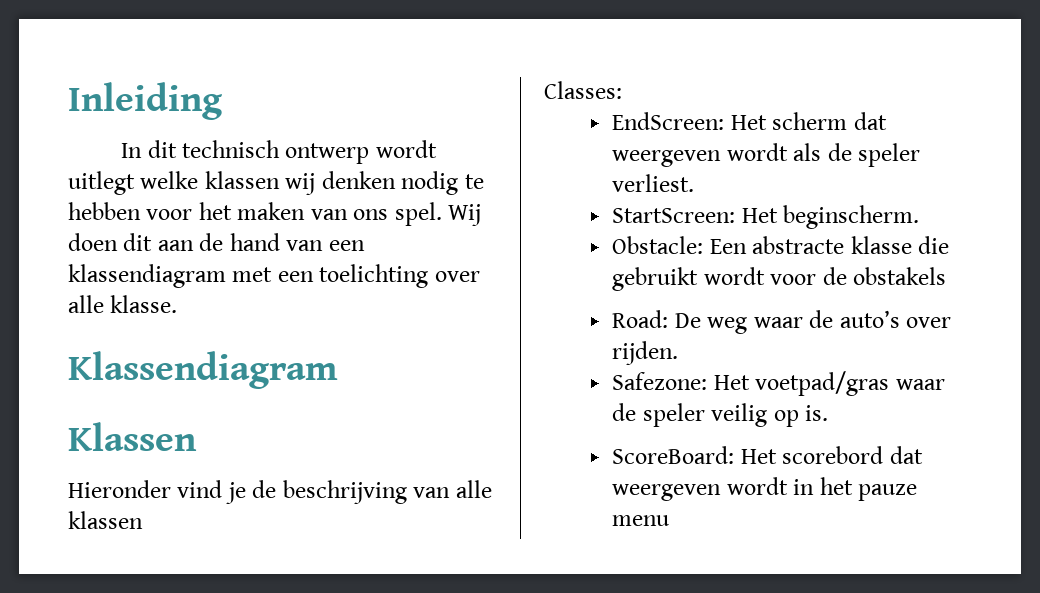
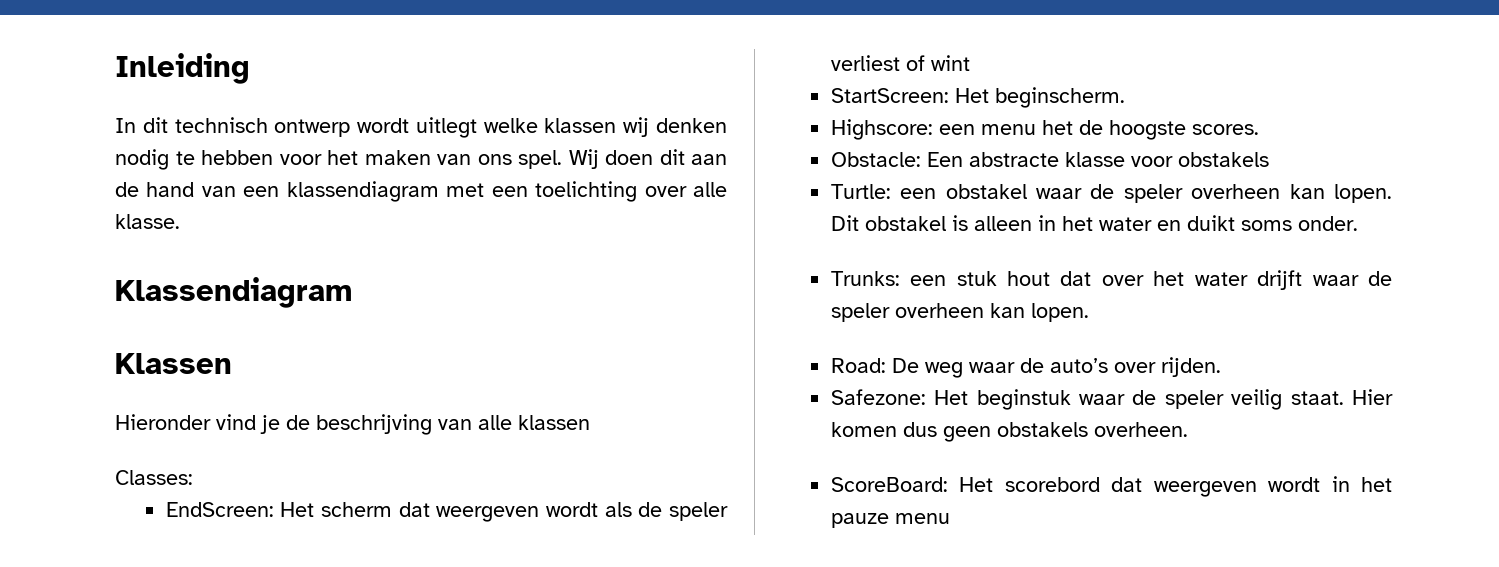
[612,174,695,192] verliest. -> [830,55,970,71] verliest of wint
[612,236,950,254] [612,267,947,291] Obstacle: Een abstracte klasse die gebruikt wordt voor de obstakels -> [830,119,1259,140] [830,152,1269,167] [830,184,1392,203] [830,215,1358,231] [830,270,1392,290] [830,303,1089,322] Highscore: een menu het de hoogste scores. // Obstacle: Een abstracte klasse voor obstakels // Turtle: een obstakel waar de speler overheen kan lopen. Dit obstakel is alleen in het water en duikt soms onder. // Trunks: een stuk hout dat over het water drijft waar de speler overheen kan lopen.
[755,371,890,396] voetpad/gras -> [976,389,1071,410] beginstuk
[773,405,829,427] op is. -> [1290,389,1393,405] [830,422,1188,442] staat. Hier komen dus geen obstakels overheen.

